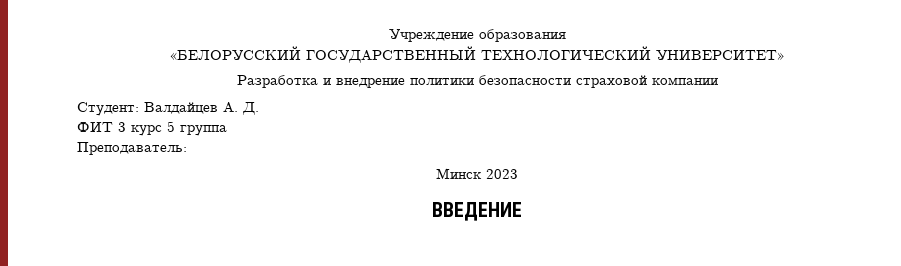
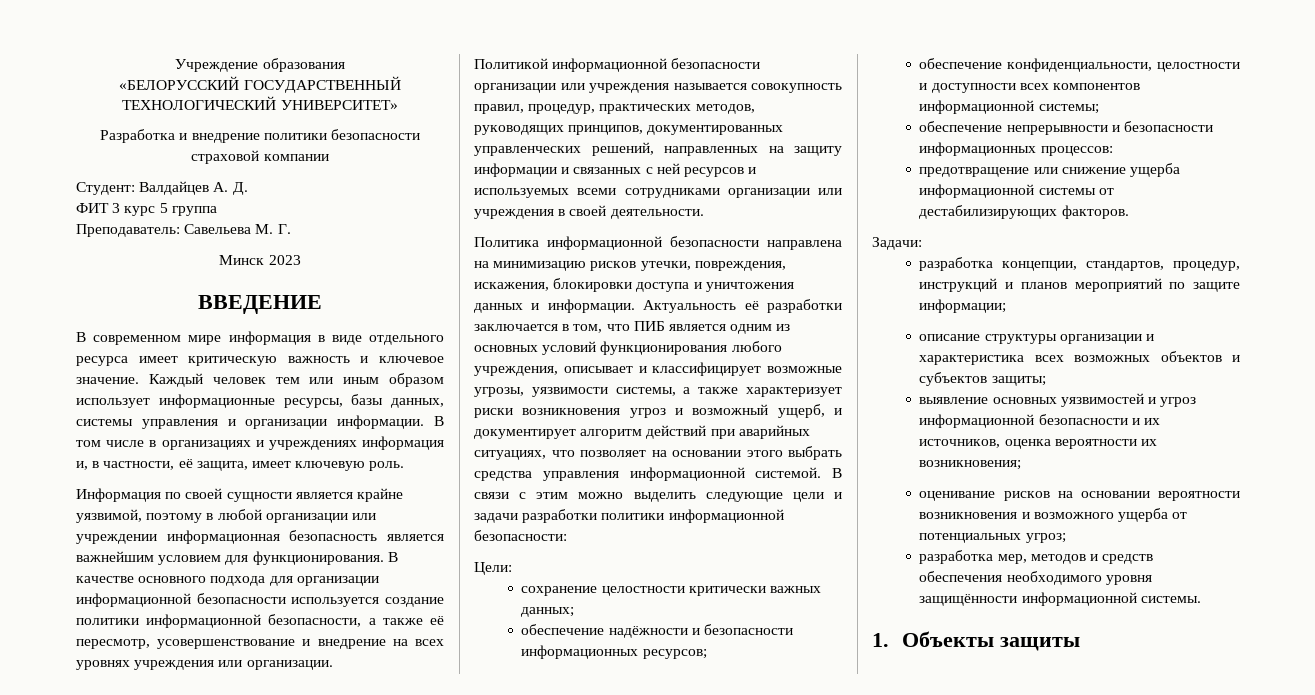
(187, 148) none -> [184,224,291,234] Савельева М. Г.
(522, 211) none -> [76,331,444,345] [76,356,444,366] [76,373,444,387] [76,394,444,408] [76,415,445,429] [76,436,444,450] [76,459,405,471] [76,488,403,502] [76,509,376,523] [76,530,444,544] [76,551,398,565] [76,576,379,586] [76,593,445,607] [76,614,444,628] [76,639,444,649] [76,660,333,670] [474,58,761,72] [474,83,842,93] [474,104,755,114] [474,125,784,135] [474,142,842,156] [474,163,757,177] [474,188,842,198] [474,205,704,219] [474,236,842,250] [474,261,786,271] [474,278,794,292] [474,299,842,313] [474,321,791,334] [474,341,782,355] [474,362,842,376] [474,387,842,397] [474,404,842,418] [474,425,810,439] [474,446,842,460] [474,467,842,481] [474,492,842,502] [474,509,784,523] [474,530,567,541] [474,562,512,575] [521,586,822,596] [521,607,575,617] [521,624,794,638] [521,645,707,659] [919,58,1240,72] [919,83,1141,93] [919,100,1099,114] [919,121,1214,135] [919,142,1113,156] [919,163,1181,177] [919,184,1114,198] [919,205,1129,219] [872,237,922,250] [919,257,1240,271] [919,278,1240,292] [919,299,1007,313] [919,334,1155,344] [919,351,1240,365] [919,372,1046,386] [919,393,1197,407] [919,414,1161,428] [919,439,1158,449] [919,460,1022,470] [919,491,1240,501] [919,508,1188,522] [919,533,1066,543] [919,550,1154,564] [919,571,1152,585] [919,592,1201,606] [872,631,1081,651] // В современном мире информация в виде отдельного ресурса имеет критическую важность и ключевое значение. Каждый человек тем или иным образом использует информационные ресурсы, базы данных, системы управления и организации информации. В том числе в организациях и учреждениях информация и, в частности, её защита, имеет ключевую роль. // Информация по своей сущности является крайне уязвимой, поэтому в любой организации или учреждении информационная безопасность является важнейшим условием для функционирования. В качестве основного подхода для организации информационной безопасности используется создание политики информационной безопасности, а также её пересмотр, усовершенствование и внедрение на всех уровнях учреждения или организации. // Политикой информационной безопасности организации или учреждения называется совокупность правил, процедур, практических методов, руководящих принципов, документированных управленческих решений, направленных на защиту информации и связанных с ней ресурсов и используемых всеми сотрудниками организации или учреждения в своей деятельности. // Политика информационной безопасности направлена на минимизацию рисков утечки, повреждения, искажения, блокировки доступа и уничтожения данных и информации. Актуальность её разработки заключается в том, что ПИБ является одним из основных условий функционирования любого учреждения, описывает и классифицирует возможные угрозы, уязвимости системы, а также характеризует риски возникновения угроз и возможный ущерб, и документирует алгоритм действий при аварийных ситуациях, что позволяет на основании этого выбрать средства управления информационной системой. В связи с этим можно выделить следующие цели и задачи разработки политики информационной безопасности: // Цели: // сохранение целостности критически важных данных; // обеспечение надёжности и безопасности информационных ресурсов; // обеспечение конфиденциальности, целостности и доступности всех компонентов информационной системы; // обеспечение непрерывности и безопасности информационных процессов: // предотвращение или снижение ущерба информационной системы от дестабилизирующих факторов. // Задачи: // разработка концепции, стандартов, процедур, инструкций и планов мероприятий по защите информации; // описание структуры организации и характеристика всех возможных объектов и субъектов защиты; // выявление основных уязвимостей и угроз информационной безопасности и их источников, оценка вероятности их возникновения; // оценивание рисков на основании вероятности возникновения и возможного ущерба от потенциальных угроз; // разработка мер, методов и средств обеспечения необходимого уровня защищённости информационной системы. // 1. Объекты защиты

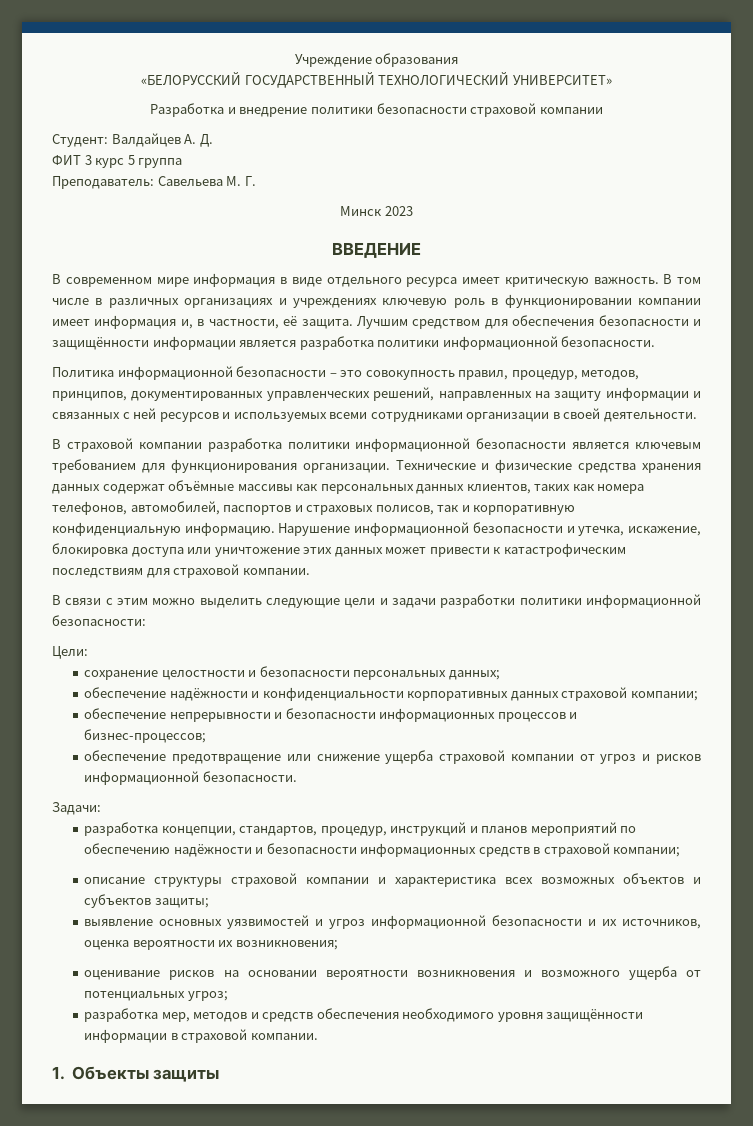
[287,356,444,363] [76,373,444,387] [76,394,444,408] [76,415,425,429] важность и ключевое значение. Каждый человек тем или иным образом использует информационные ресурсы, базы данных, системы управления и организации информации. -> [593,277,659,284] важность.
(157, 443) none -> [108,298,179,308] различных
(357, 445) none -> [382,294,701,308] [52,319,90,326] ключевую роль в функционировании компании имеет
[196,461,405,471] [76,488,403,502] [76,509,376,523] [76,530,444,544] [76,551,398,565] [76,576,379,586] [76,593,445,607] [76,614,444,628] [76,639,444,649] [76,660,333,670] [474,58,761,72] [474,83,842,93] [474,104,755,114] [474,125,564,135] защита, имеет ключевую роль. // Информация по своей сущности является крайне уязвимой, поэтому в любой организации или учреждении информационная безопасность является важнейшим условием для функционирования. В качестве основного подхода для организации информационной безопасности используется создание политики информационной безопасности, а также её пересмотр, усовершенствование и внедрение на всех уровнях учреждения или организации. // Политикой информационной безопасности организации или учреждения называется совокупность правил, процедур, практических методов, руководящих -> [301,315,701,329] [52,336,656,350] [52,366,640,380] защита. Лучшим средством для обеспечения безопасности и защищённости информации является разработка политики информационной безопасности. // Политика информационной безопасности – это совокупность правил, процедур, методов,
[818,188,842,195] [474,209,554,219] или учреждения -> (550, 417) none
[474,236,842,250] [474,261,786,271] [474,278,794,292] [474,299,842,313] [474,321,791,334] [474,341,782,355] [474,362,842,376] [474,387,842,397] [474,404,842,418] [474,425,810,439] [474,446,842,460] [474,467,822,481] Политика информационной безопасности направлена на минимизацию рисков утечки, повреждения, искажения, блокировки доступа и уничтожения данных и информации. Актуальность её разработки заключается в том, что ПИБ является одним из основных условий функционирования любого учреждения, описывает и классифицирует возможные угрозы, уязвимости системы, а также характеризует риски возникновения угроз и возможный ущерб, и документирует алгоритм действий при аварийных ситуациях, что позволяет на основании этого выбрать средства управления информационной системой. -> [52,438,701,452] [52,459,701,473] [52,480,645,494] [52,501,576,515] [52,522,701,536] [52,543,626,557] [52,564,310,578] В страховой компании разработка политики информационной безопасности является ключевым требованием для функционирования организации. Технические и физические средства хранения данных содержат объёмные массивы как персональных данных клиентов, таких как номера телефонов, автомобилей, паспортов и страховых полисов, так и корпоративную конфиденциальную информацию. Нарушение информационной безопасности и утечка, искажение, блокировка доступа или уничтожение этих данных может привести к катастрофическим последствиям для страховой компании. //
[688,586,822,596] критически важных -> [248,666,447,680] и безопасности персональных
[704,624,794,635] [521,645,707,659] [919,58,1240,72] [919,83,1141,93] [919,100,1099,114] безопасности информационных ресурсов; // обеспечение конфиденциальности, целостности и доступности всех компонентов информационной системы; -> [262,687,698,701] конфиденциальности корпоративных данных страховой компании;
[1040,146,1113,156] [919,163,1181,177] [919,184,1114,198] [919,205,1129,219] процессов: // предотвращение или снижение ущерба информационной системы от дестабилизирующих факторов. -> [497,712,578,722] [84,729,207,743] [84,750,702,764] [84,771,297,785] процессов и бизнес-процессов; // обеспечение предотвращение или снижение ущерба страховой компании от угроз и рисков информационной безопасности.
[1193,282,1240,292] [919,299,1007,313] защите информации; -> [84,843,681,857] обеспечению надёжности и безопасности информационных средств в страховой компании;
[1059,334,1142,344] организации -> [231,873,370,887] страховой компании
[1021,592,1201,606] информационной системы. -> [84,1029,318,1043] информации в страховой компании.

